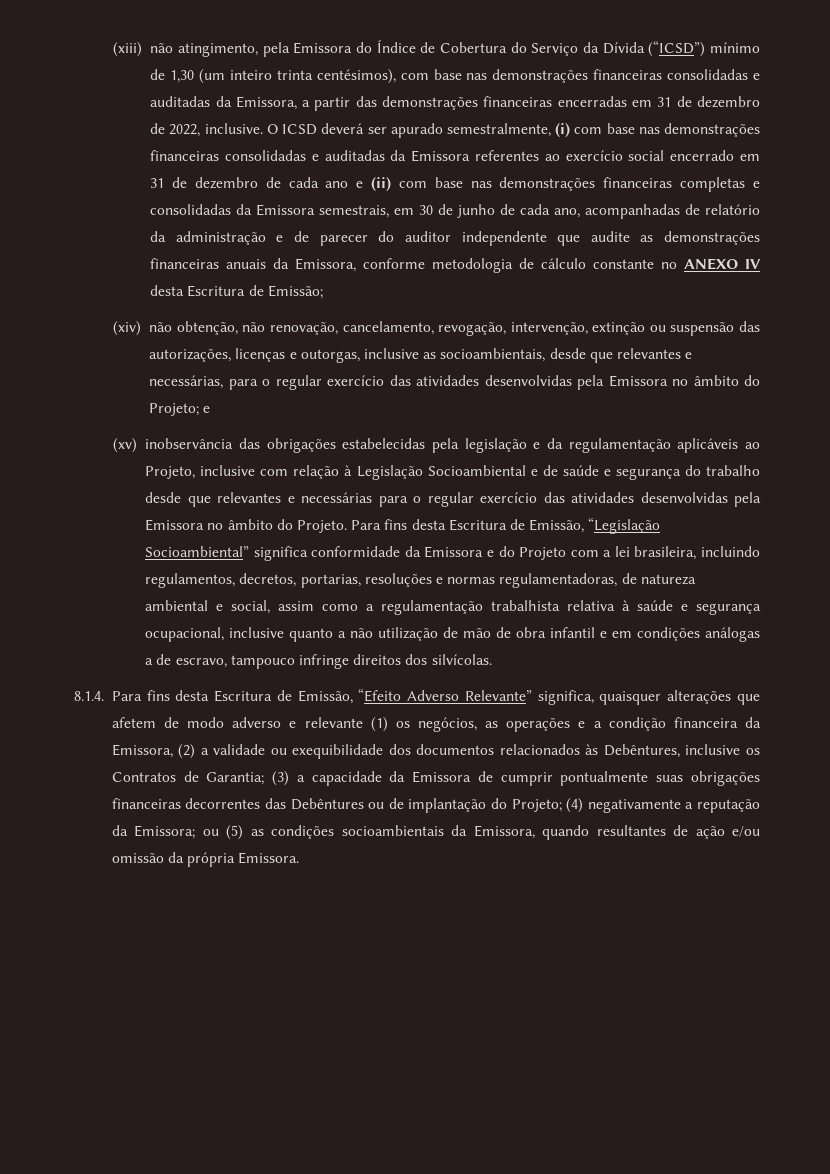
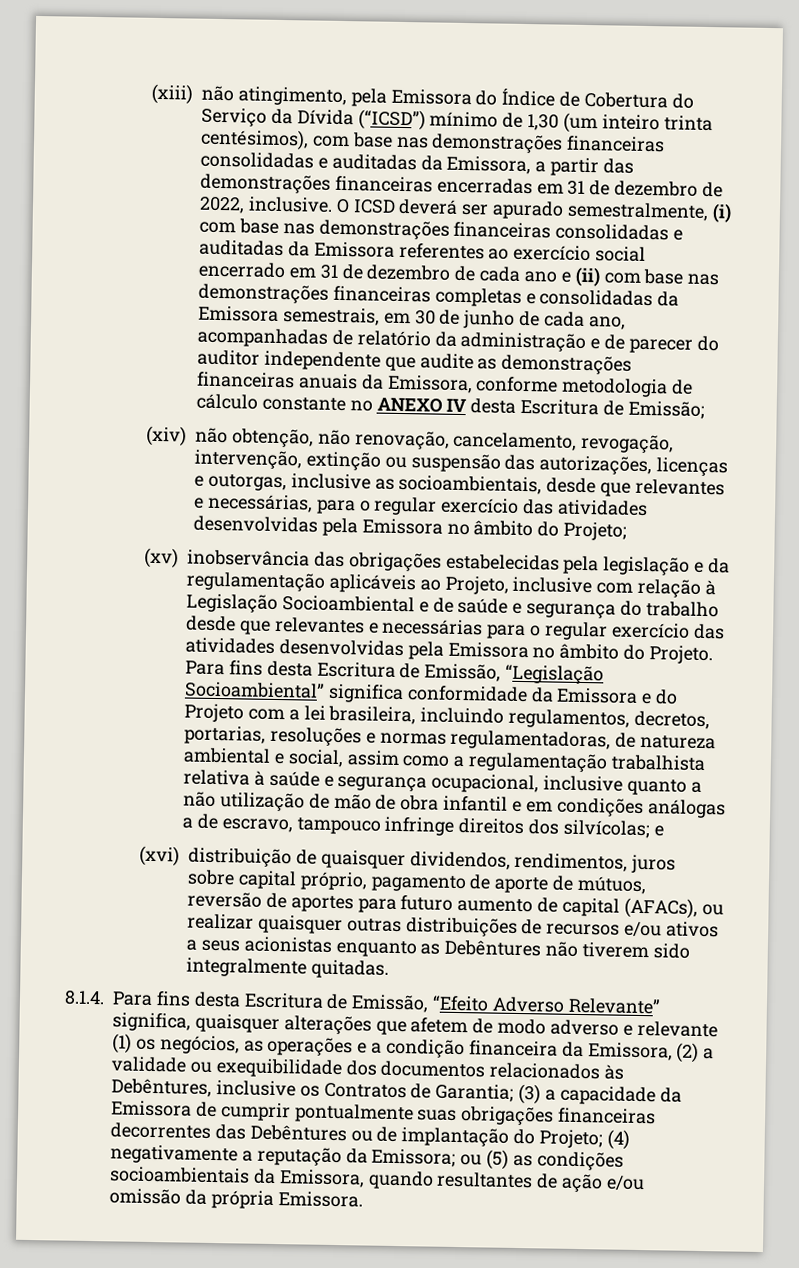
[203,406,211,413] e -> (628, 531) none
[431,654,492,665] silvícolas. -> [562,819,664,839] [138,845,677,874] [186,869,647,895] [186,891,724,919] [186,913,719,938] [185,936,690,959] [185,957,389,979] silvícolas; e // (xvi) distribuição de quaisquer dividendos, rendimentos, juros sobre capital próprio, pagamento de aporte de mútuos, reversão de aportes para futuro aumento de capital (AFACs), ou realizar quaisquer outras distribuições de recursos e/ou ativos a seus acionistas enquanto as Debêntures não tiverem sido integralmente quitadas.

